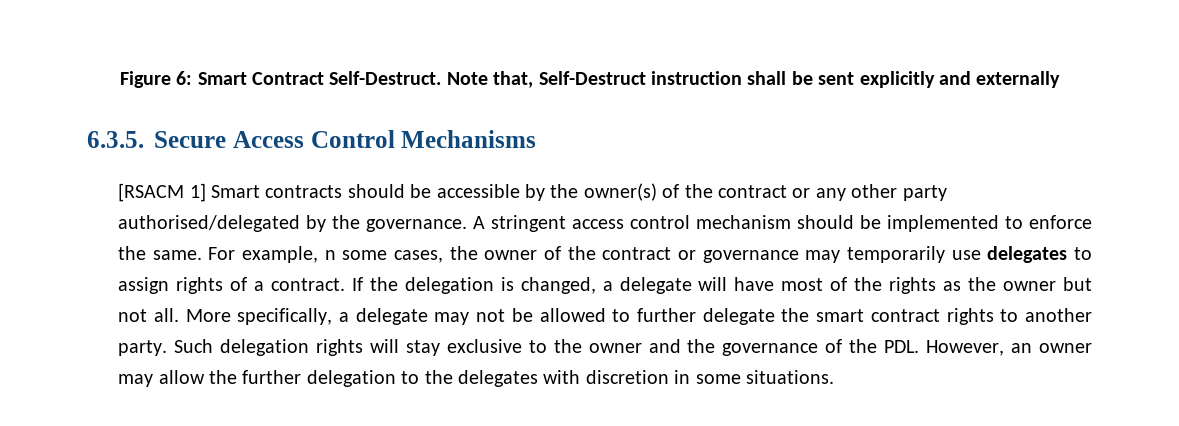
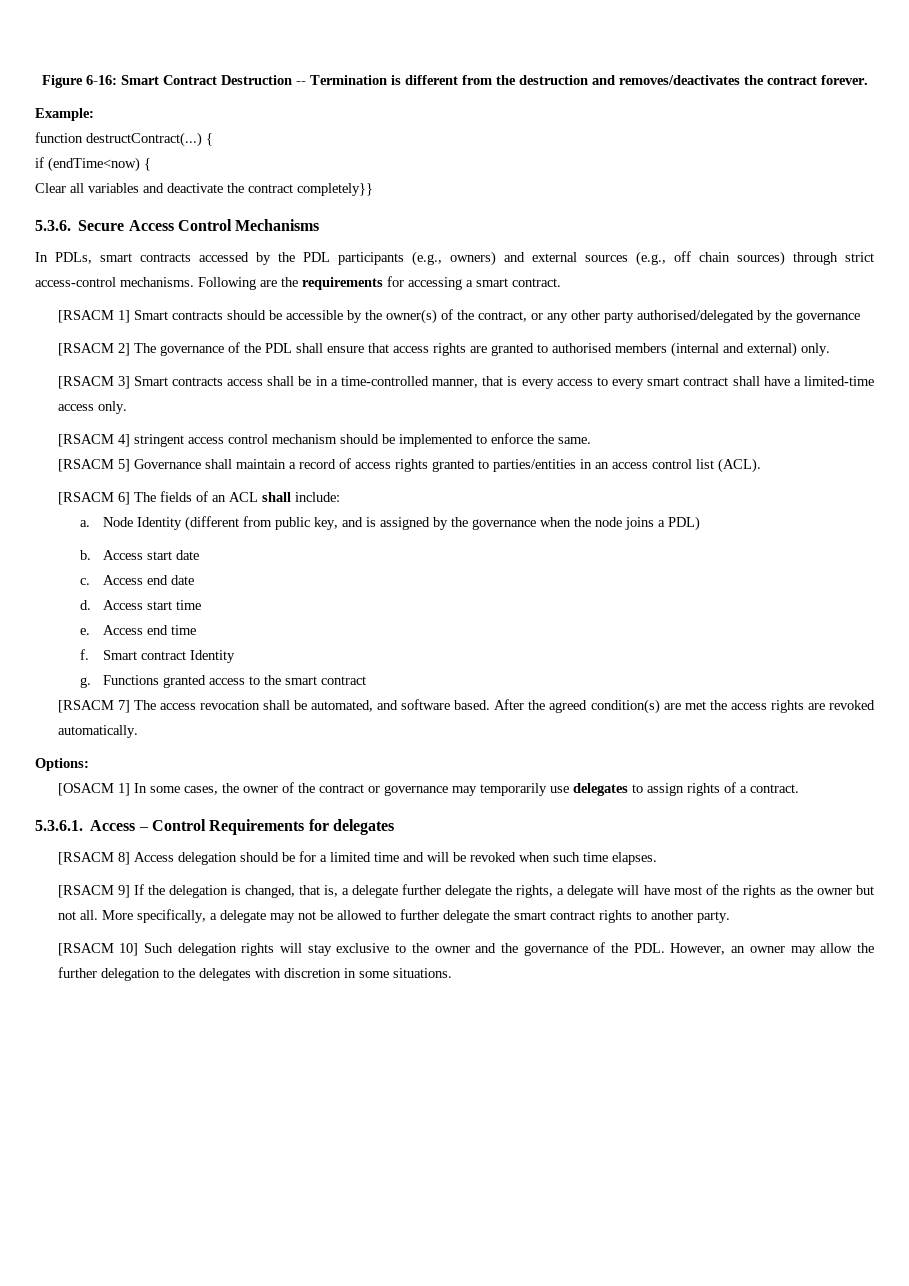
[176,71,193,85] 6: -> [85,75,117,85] 6-16:
[329,71,1061,88] [87,130,537,148] Self-Destruct. Note that, Self-Destruct instruction shall be sent explicitly and externally // 6.3.5. Secure Access Control Mechanisms -> [220,75,868,85] [35,108,94,121] [35,132,213,147] [35,157,151,172] [35,183,373,196] [35,219,320,231] [35,251,874,266] [35,276,561,290] Destruction -- Termination is different from the destruction and removes/deactivates the contract forever. // Example: // function destructContract(...) { // if (endTime<now) { // Clear all variables and deactivate the contract completely}} // 5.3.6. Secure Access Control Mechanisms // In PDLs, smart contracts accessed by the PDL participants (e.g., owners) and external sources (e.g., off chain sources) through strict access-control mechanisms. Following are the requirements for accessing a smart contract.
[717,185,787,198] contract -> [477,311,527,322] contract,
[366,216,486,232] governance. A -> [795,312,860,323] [57,342,830,357] [57,376,874,389] [57,401,127,414] [57,434,130,447] governance // [RSACM 2] The governance of the PDL shall ensure that access rights are granted to authorised members (internal and external) only. // [RSACM 3] Smart contracts access shall be in a time-controlled manner, that is every access to every smart contract shall have a limited-time access only. // [RSACM 4]
[208,246,336,263] For example, n -> [57,458,761,473] [57,491,340,505] [80,516,700,531] [80,550,199,560] [80,575,194,585] [80,600,201,610] [80,625,196,635] [80,649,235,663] [80,675,366,688] [57,699,875,714] [57,725,138,738] [35,758,89,771] [57,783,147,796] // [RSACM 5] Governance shall maintain a record of access rights granted to parties/entities in an access control list (ACL). // [RSACM 6] The fields of an ACL shall include: // a. Node Identity (different from public key, and is assigned by the governance when the node joins a PDL) // b. Access start date // c. Access end date // d. Access start time // e. Access end time // f. Smart contract Identity // g. Functions granted access to the smart contract // [RSACM 7] The access revocation shall be automated, and software based. After the agreed condition(s) are met the access rights are revoked automatically. // Options: // [OSACM 1] In
(345, 284) none -> [35,819,394,835] [57,851,657,865] [57,885,130,898] // 5.3.6.1. Access – Control Requirements for delegates // [RSACM 8] Access delegation should be for a limited time and will be revoked when such time elapses. // [RSACM 9]
(596, 285) none -> [298,884,554,898] that is, a delegate further delegate the rights,
(168, 348) none -> [57,943,139,956] // [RSACM 10]

